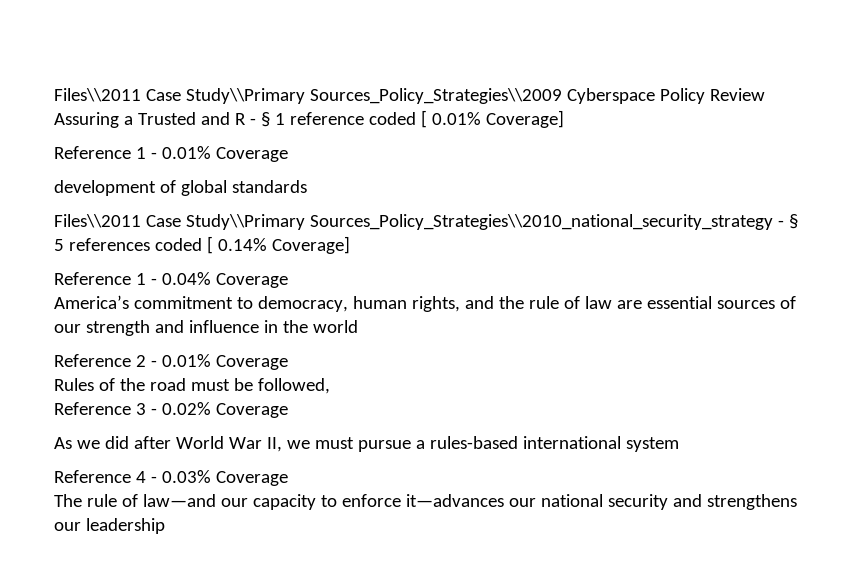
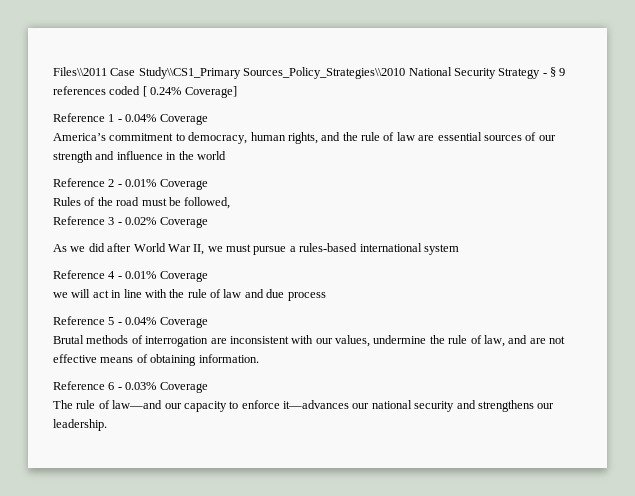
[54,88,765,104] [54,110,564,128] [54,146,288,162] [54,180,307,196] [54,214,798,230] [54,239,64,251] Files\\2011 Case Study\\Primary Sources_Policy_Strategies\\2009 Cyberspace Policy Review Assuring a Trusted and R - § 1 reference coded [ 0.01% Coverage] // Reference 1 - 0.01% Coverage // development of global standards // Files\\2011 Case Study\\Primary Sources_Policy_Strategies\\2010_national_security_strategy - § 5 -> [53,67,566,79] Files\\2011 Case Study\\CS1_Primary Sources_Policy_Strategies\\2010 National Security Strategy - § 9
[217,238,267,251] 0.14% -> [150,87,182,95] 0.24%
(157, 479) none -> [125,271,208,282] [53,289,326,301] [53,316,208,328] [53,335,565,347] [53,354,259,366] [53,381,122,390] 0.01% Coverage // we will act in line with the rule of law and due process // Reference 5 - 0.04% Coverage // Brutal methods of interrogation are inconsistent with our values, undermine the rule of law, and are not effective means of obtaining information. // Reference 6 -
[85,518,165,534] leadership -> [53,419,107,431] leadership.

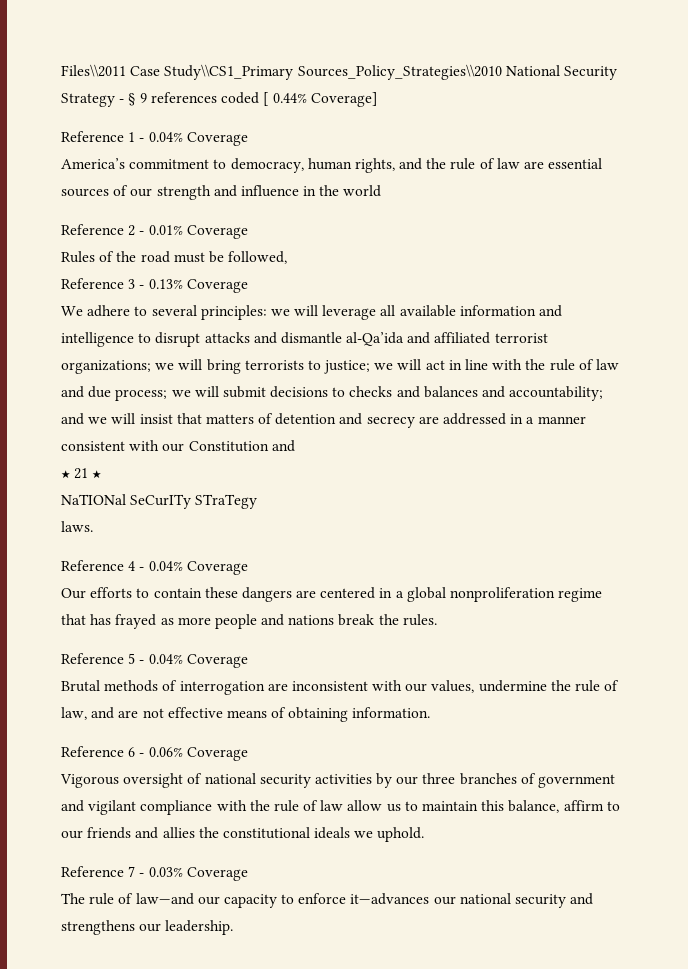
[150,87,182,95] 0.24% -> [273,93,308,103] 0.44%
[125,217,208,228] [53,243,459,255] [53,270,208,282] 0.02% Coverage // As we did after World War II, we must pursue a rules-based international system // Reference 4 - 0.01% Coverage // -> [148,279,248,293] [61,305,563,320] [61,332,548,347] [61,359,371,374] 0.13% Coverage // We adhere to several principles: we will leverage all available information and intelligence to disrupt attacks and dismantle al-Qa’ida and affiliated terrorist organizations; we will bring terrorists to justice;
[287,292,326,301] process -> [115,386,604,401] [61,413,586,428] [61,440,295,452] [61,468,102,479] [61,494,258,509] [61,521,93,532] [61,560,248,575] [61,587,603,602] [61,614,437,629] process; we will submit decisions to checks and balances and accountability; and we will insist that matters of detention and secrecy are addressed in a manner consistent with our Constitution and // ★ 21 ★ // NaTIONal SeCurITy STraTegy // laws. // Reference 4 - 0.04% Coverage // Our efforts to contain these dangers are centered in a global nonproliferation regime that has frayed as more people and nations break the rules.
(122, 388) none -> [148,747,248,761] [60,773,616,788] [61,800,620,815] [61,827,425,842] [61,866,145,877] 0.06% Coverage // Vigorous oversight of national security activities by our three branches of government and vigilant compliance with the rule of law allow us to maintain this balance, affirm to our friends and allies the constitutional ideals we uphold. // Reference 7 -

